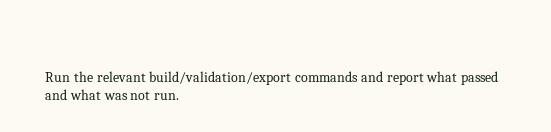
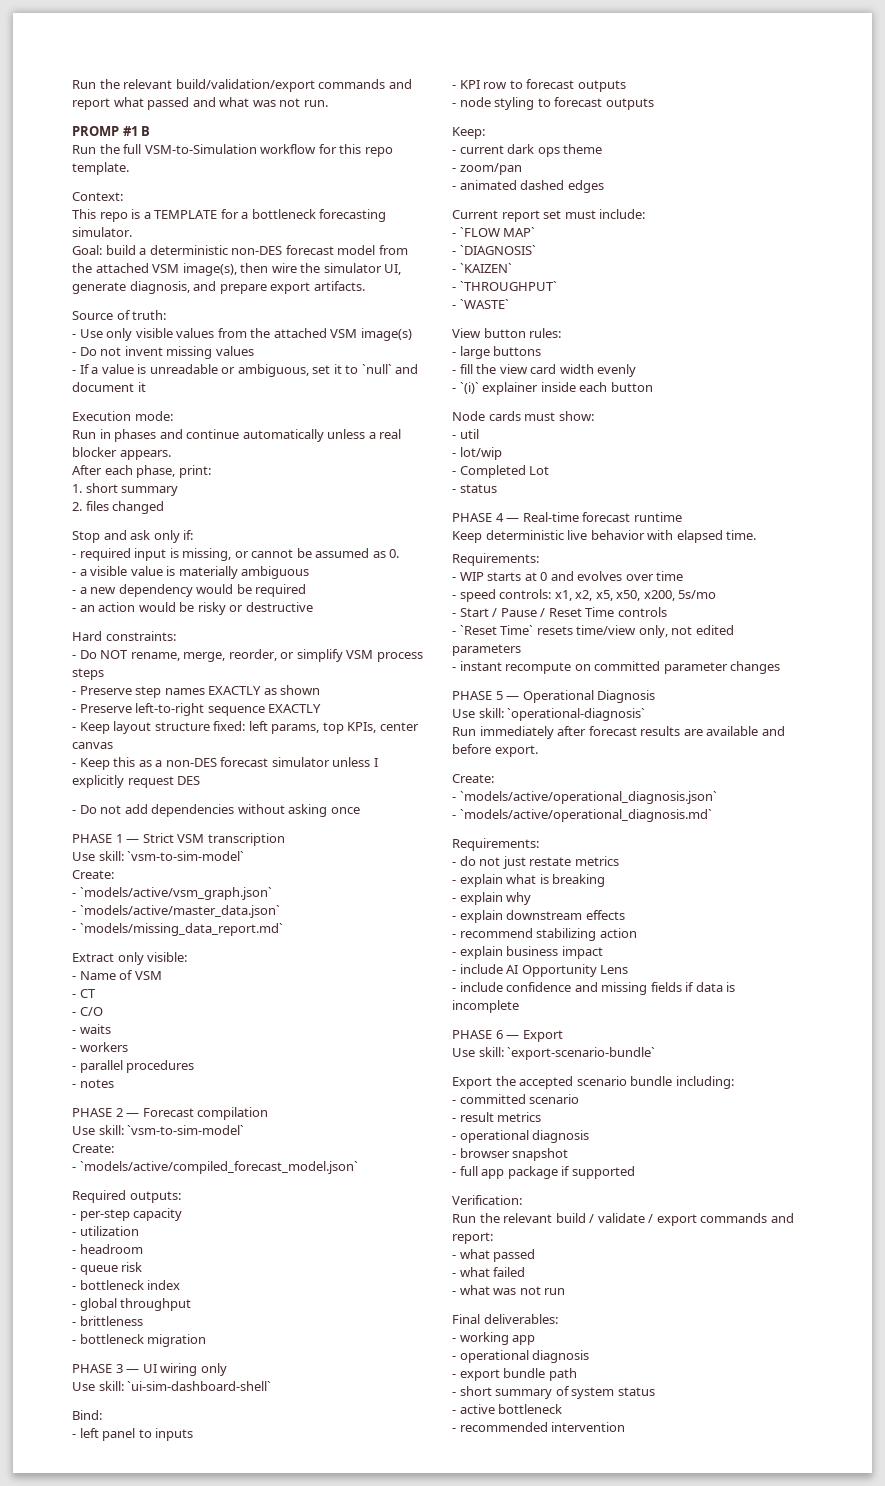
(180, 96) none -> [72,126,151,136] [72,144,393,157] [72,162,129,175] [72,192,123,201] [72,209,387,222] [72,227,132,237] [72,245,408,255] [72,263,402,276] [72,281,365,294] [72,310,167,320] [72,328,412,341] [72,346,254,359] [72,364,419,377] [72,382,146,392] [72,411,173,421] [72,429,402,442] [72,447,171,460] [72,465,211,478] [72,483,179,496] [72,501,165,514] [72,530,194,543] [72,548,400,561] [72,566,310,579] [72,584,307,597] [72,602,313,615] [72,631,176,641] [72,649,423,662] [72,668,104,680] [72,685,321,698] [72,703,322,716] [72,721,419,734] [72,742,113,749] [72,757,378,770] [72,775,201,788] [72,804,360,817] [72,833,285,846] [72,851,245,861] [72,870,114,879] [72,887,272,900] [72,905,280,918] [72,923,283,936] [72,952,188,965] [72,970,162,980] [72,989,96,998] [72,1007,103,1016] [72,1024,111,1034] [72,1042,128,1052] [72,1060,195,1073] [72,1079,114,1088] [72,1107,269,1120] [72,1125,245,1135] [72,1144,114,1153] [72,1161,358,1174] [72,1190,181,1203] [72,1208,183,1221] [72,1226,139,1236] [72,1244,143,1254] [72,1262,143,1275] [72,1280,181,1290] [72,1298,192,1311] [72,1316,143,1326] [72,1334,207,1347] [72,1363,227,1376] [72,1381,272,1391] [72,1410,102,1420] [72,1428,194,1441] [452,79,626,92] [452,97,654,110] [452,127,485,139] [452,144,603,157] [452,163,522,175] [452,180,604,193] [452,209,646,222] [452,227,536,237] [452,245,536,255] [452,263,512,273] [452,281,557,291] [452,299,509,309] [452,328,562,338] [452,346,542,359] [452,364,637,377] [452,382,653,395] [452,411,594,421] [452,429,479,439] [452,447,502,460] [452,465,550,478] [452,484,497,493] [452,512,682,522] [452,530,757,543] [452,553,539,566] [452,571,684,581] [452,589,717,602] [452,607,667,617] [452,625,734,638] [452,644,521,656] [452,661,781,674] [452,690,656,703] [452,708,646,721] [452,726,785,739] [452,744,538,757] [452,774,494,783] [452,791,717,804] [452,809,712,822] [452,838,539,851] [452,856,619,869] [452,874,606,887] [452,892,532,905] [452,910,625,923] [452,928,637,941] [452,946,603,959] [452,964,629,977] [452,982,736,995] [452,1000,519,1013] [452,1030,563,1042] [452,1047,656,1060] [452,1076,734,1089] [452,1094,580,1104] [452,1112,542,1122] [452,1130,590,1143] [452,1148,569,1161] [452,1166,635,1179] [452,1195,522,1205] [452,1213,794,1226] [452,1232,493,1244] [452,1249,536,1262] [452,1267,526,1277] [452,1285,566,1295] [452,1314,558,1324] [452,1332,536,1345] [452,1350,590,1363] [452,1368,577,1381] [452,1386,655,1399] [452,1404,563,1414] [452,1422,626,1432] // PROMP #1 B // Run the full VSM-to-Simulation workflow for this repo template. // Context: // This repo is a TEMPLATE for a bottleneck forecasting simulator. // Goal: build a deterministic non-DES forecast model from the attached VSM image(s), then wire the simulator UI, generate diagnosis, and prepare export artifacts. // Source of truth: // - Use only visible values from the attached VSM image(s) // - Do not invent missing values // - If a value is unreadable or ambiguous, set it to `null` and document it // Execution mode: // Run in phases and continue automatically unless a real blocker appears. // After each phase, print: // 1. short summary // 2. files changed // Stop and ask only if: // - required input is missing, or cannot be assumed as 0. // - a visible value is materially ambiguous // - a new dependency would be required // - an action would be risky or destructive // Hard constraints: // - Do NOT rename, merge, reorder, or simplify VSM process steps // - Preserve step names EXACTLY as shown // - Preserve left-to-right sequence EXACTLY // - Keep layout structure fixed: left params, top KPIs, center canvas // - Keep this as a non-DES forecast simulator unless I explicitly request DES // - Do not add dependencies without asking once // PHASE 1 — Strict VSM transcription // Use skill: `vsm-to-sim-model` // Create: // - `models/active/vsm_graph.json` // - `models/active/master_data.json` // - `models/missing_data_report.md` // Extract only visible: // - Name of VSM // - CT // - C/O // - waits // - workers // - parallel procedures // - notes // PHASE 2 — Forecast compilation // Use skill: `vsm-to-sim-model` // Create: // - `models/active/compiled_forecast_model.json` // Required outputs: // - per-step capacity // - utilization // - headroom // - queue risk // - bottleneck index // - global throughput // - brittleness // - bottleneck migration // PHASE 3 — UI wiring only // Use skill: `ui-sim-dashboard-shell` // Bind: // - left panel to inputs // - KPI row to forecast outputs // - node styling to forecast outputs // Keep: // - current dark ops theme // - zoom/pan // - animated dashed edges // Current report set must include: // - `FLOW MAP` // - `DIAGNOSIS` // - `KAIZEN` // - `THROUGHPUT` // - `WASTE` // View button rules: // - large buttons // - fill the view card width evenly // - `(i)` explainer inside each button // Node cards must show: // - util // - lot/wip // - Completed Lot // - status // PHASE 4 — Real-time forecast runtime // Keep deterministic live behavior with elapsed time. // Requirements: // - WIP starts at 0 and evolves over time // - speed controls: x1, x2, x5, x50, x200, 5s/mo // - Start / Pause / Reset Time controls // - `Reset Time` resets time/view only, not edited parameters // - instant recompute on committed parameter changes // PHASE 5 — Operational Diagnosis // Use skill: `operational-diagnosis` // Run immediately after forecast results are available and before export. // Create: // - `models/active/operational_diagnosis.json` // - `models/active/operational_diagnosis.md` // Requirements: // - do not just restate metrics // - explain what is breaking // - explain why // - explain downstream effects // - recommend stabilizing action // - explain business impact // - include AI Opportunity Lens // - include confidence and missing fields if data is incomplete // PHASE 6 — Export // Use skill: `export-scenario-bundle` // Export the accepted scenario bundle including: // - committed scenario // - result metrics // - operational diagnosis // - browser snapshot // - full app package if supported // Verification: // Run the relevant build / validate / export commands and report: // - what passed // - what failed // - what was not run // Final deliverables: // - working app // - operational diagnosis // - export bundle path // - short summary of system status // - active bottleneck // - recommended intervention

